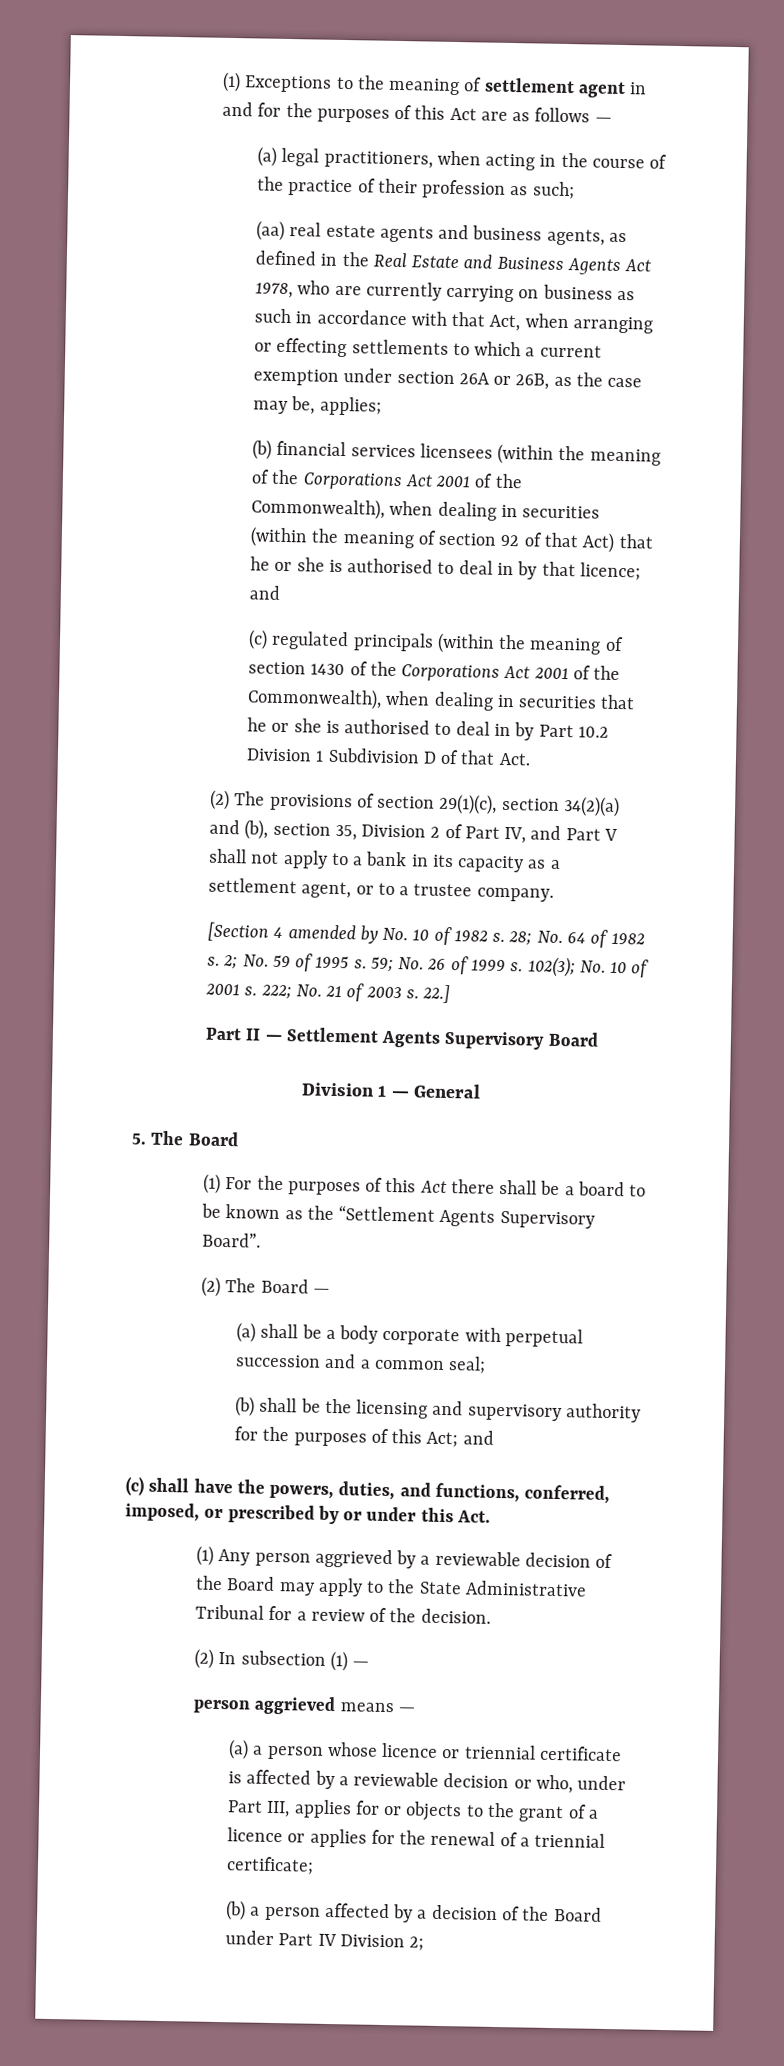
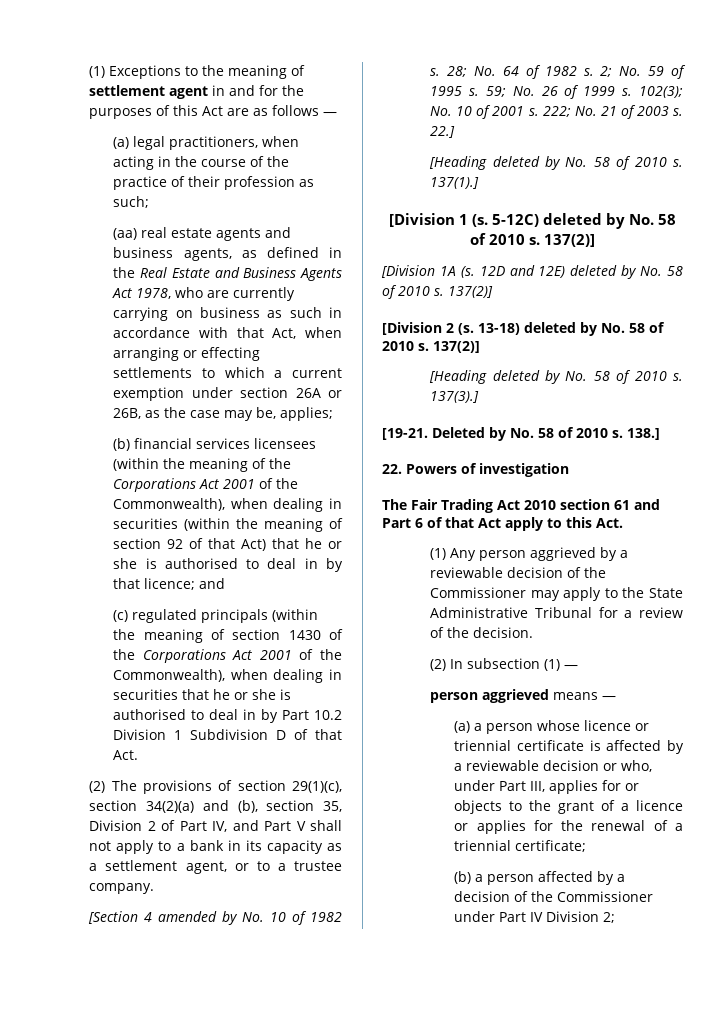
[205,1027,599,1050] [300,1082,482,1099] [131,1130,239,1147] [203,1173,647,1197] [201,1203,595,1229] [202,1232,262,1248] [201,1276,330,1297] [236,1322,584,1348] [235,1353,487,1374] [235,1396,642,1423] [234,1426,494,1448] [125,1476,611,1505] [125,1502,417,1525] Part II — Settlement Agents Supervisory Board // Division 1 — General // 5. The Board // (1) For the purposes of this Act there shall be a board to be known as the “Settlement Agents Supervisory Board”. // (2) The Board — // (a) shall be a body corporate with perpetual succession and a common seal; // (b) shall be the licensing and supervisory authority for the purposes of this Act; and // (c) shall have the powers, duties, and functions, conferred, imposed, or prescribed by or under -> [429,156,683,170] [430,177,480,189] [388,213,677,229] [469,233,596,247] [381,265,683,279] [382,285,493,299] [382,322,665,336] [382,341,480,353] [429,370,683,384] [430,391,480,403] [382,427,660,441] [382,463,569,477] [382,499,660,513] [382,517,562,531] [Heading deleted by No. 58 of 2010 s. 137(1).] // [Division 1 (s. 5-12C) deleted by No. 58 of 2010 s. 137(2)] // [Division 1A (s. 12D and 12E) deleted by No. 58 of 2010 s. 137(2)] // [Division 2 (s. 13-18) deleted by No. 58 of 2010 s. 137(2)] // [Heading deleted by No. 58 of 2010 s. 137(3).] // [19-21. Deleted by No. 58 of 2010 s. 138.] // 22. Powers of investigation // The Fair Trading Act 2010 section 61 and Part 6 of that Act apply to
[226,1576,276,1591] Board -> [430,587,527,598] Commissioner
[553,1907,602,1922] Board -> [557,891,654,902] Commissioner

